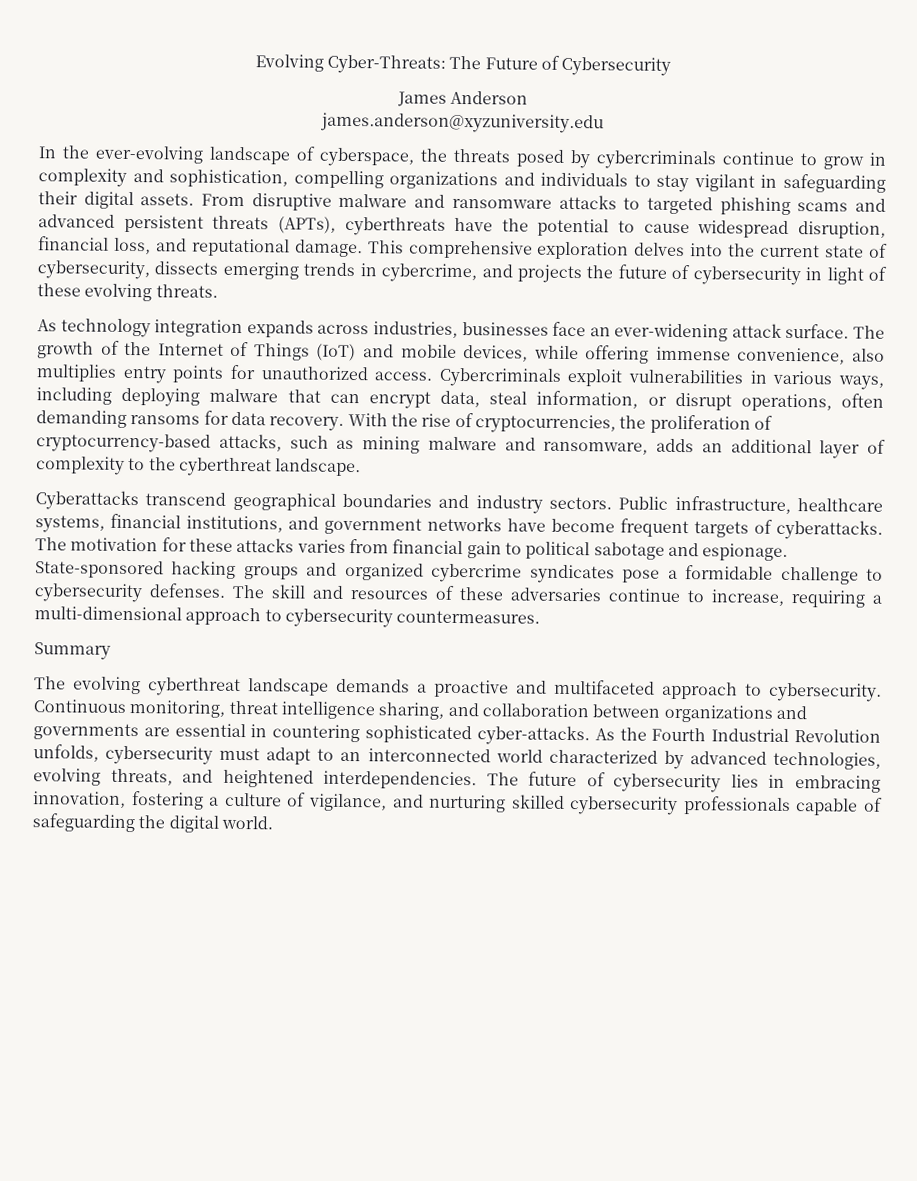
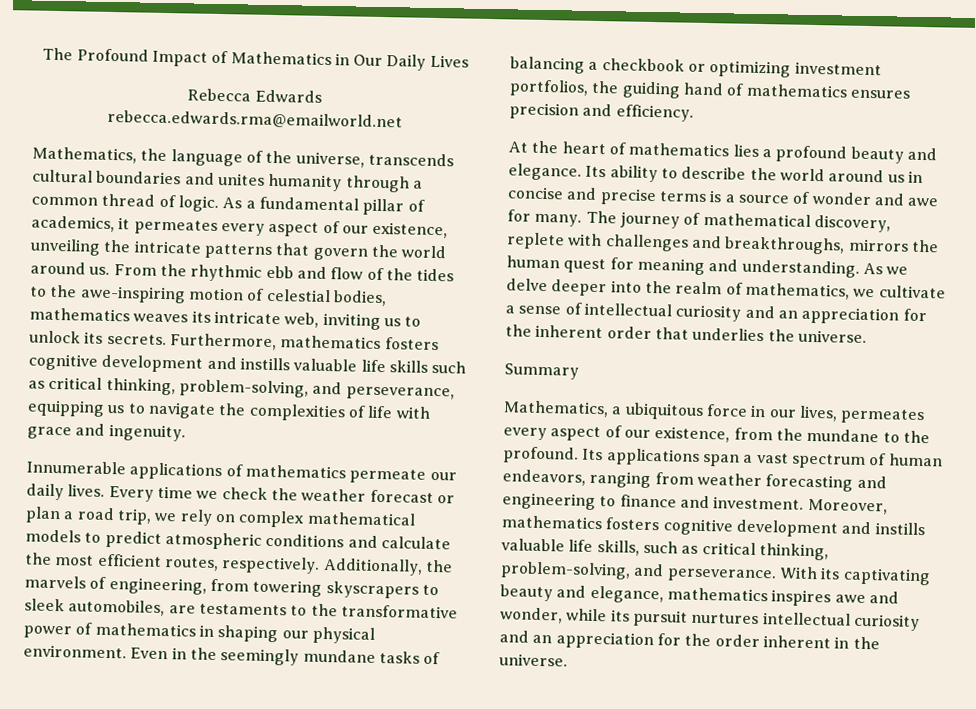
[254,54,672,76] [396,90,529,107] [320,112,604,134] [38,145,886,170] [38,168,886,193] [38,191,887,215] [38,214,886,239] [38,236,888,260] [37,260,888,286] [37,283,218,302] [37,318,886,342] [37,340,885,365] [36,364,884,390] [36,387,884,412] [36,410,773,434] [36,433,886,459] [36,456,362,477] [35,490,883,515] [35,513,883,540] [35,537,789,561] [35,560,884,585] [34,583,882,608] [34,606,541,628] [34,642,111,660] [34,676,882,702] [33,699,807,723] [33,723,882,746] [33,744,882,770] [33,768,881,793] [33,791,884,816] [32,813,273,833] Evolving Cyber-Threats: The Future of Cybersecurity // James Anderson // james.anderson@xyzuniversity.edu // In the ever-evolving landscape of cyberspace, the threats posed by cybercriminals continue to grow in complexity and sophistication, compelling organizations and individuals to stay vigilant in safeguarding their digital assets. From disruptive malware and ransomware attacks to targeted phishing scams and advanced persistent threats (APTs), cyberthreats have the potential to cause widespread disruption, financial loss, and reputational damage. This comprehensive exploration delves into the current state of cybersecurity, dissects emerging trends in cybercrime, and projects the future of cybersecurity in light of these evolving threats. // As technology integration expands across industries, businesses face an ever-widening attack surface. The growth of the Internet of Things (IoT) and mobile devices, while offering immense convenience, also multiplies entry points for unauthorized access. Cybercriminals exploit vulnerabilities in various ways, including deploying malware that can encrypt data, steal information, or disrupt operations, often demanding ransoms for data recovery. With the rise of cryptocurrencies, the proliferation of cryptocurrency-based attacks, such as mining malware and ransomware, adds an additional layer of complexity to the cyberthreat landscape. // Cyberattacks transcend geographical boundaries and industry sectors. Public infrastructure, healthcare systems, financial institutions, and government networks have become frequent targets of cyberattacks. The motivation for these attacks varies from financial gain to political sabotage and espionage. State-sponsored hacking groups and organized cybercrime syndicates pose a formidable challenge to cybersecurity defenses. The skill and resources of these adversaries continue to increase, requiring a multi-dimensional approach to cybersecurity countermeasures. // Summary // The evolving cyberthreat landscape demands a proactive and multifaceted approach to cybersecurity. Continuous monitoring, threat intelligence sharing, and collaboration between organizations and governments are essential in countering sophisticated cyber-attacks. As the Fourth Industrial Revolution unfolds, cybersecurity must adapt to an interconnected world characterized by advanced technologies, evolving threats, and heightened interdependencies. The future of cybersecurity lies in embracing innovation, fostering a culture of vigilance, and nurturing skilled cybersecurity professionals capable of safeguarding the digital world. -> [42,47,469,71] [187,88,322,103] [106,109,403,130] [32,146,454,168] [32,169,423,193] [31,193,425,216] [31,215,449,239] [30,238,447,261] [30,261,455,282] [29,284,387,307] [29,307,422,331] [29,330,439,351] [28,353,467,374] [28,376,455,401] [27,399,431,422] [27,423,186,442] [26,460,457,484] [26,483,455,504] [25,506,416,528] [25,529,451,550] [25,552,453,576] [24,575,439,599] [24,598,458,619] [23,622,375,644] [23,644,441,666] [510,56,882,78] [509,79,910,99] [509,102,694,122] [508,140,937,164] [508,163,923,184] [507,186,939,207] [507,209,891,233] [506,232,939,255] [506,255,909,278] [506,278,946,300] [505,302,927,325] [505,324,867,343] [504,363,579,380] [503,400,926,425] [503,425,930,444] [503,446,943,469] [502,469,887,492] [502,492,888,515] [501,515,925,538] [501,538,829,561] [500,561,931,586] [500,584,899,607] [500,607,920,632] [499,630,880,650] [499,653,568,667] The Profound Impact of Mathematics in Our Daily Lives // Rebecca Edwards // rebecca.edwards.rma@emailworld.net // Mathematics, the language of the universe, transcends cultural boundaries and unites humanity through a common thread of logic. As a fundamental pillar of academics, it permeates every aspect of our existence, unveiling the intricate patterns that govern the world around us. From the rhythmic ebb and flow of the tides to the awe-inspiring motion of celestial bodies, mathematics weaves its intricate web, inviting us to unlock its secrets. Furthermore, mathematics fosters cognitive development and instills valuable life skills such as critical thinking, problem-solving, and perseverance, equipping us to navigate the complexities of life with grace and ingenuity. // Innumerable applications of mathematics permeate our daily lives. Every time we check the weather forecast or plan a road trip, we rely on complex mathematical models to predict atmospheric conditions and calculate the most efficient routes, respectively. Additionally, the marvels of engineering, from towering skyscrapers to sleek automobiles, are testaments to the transformative power of mathematics in shaping our physical environment. Even in the seemingly mundane tasks of balancing a checkbook or optimizing investment portfolios, the guiding hand of mathematics ensures precision and efficiency. // At the heart of mathematics lies a profound beauty and elegance. Its ability to describe the world around us in concise and precise terms is a source of wonder and awe for many. The journey of mathematical discovery, replete with challenges and breakthroughs, mirrors the human quest for meaning and understanding. As we delve deeper into the realm of mathematics, we cultivate a sense of intellectual curiosity and an appreciation for the inherent order that underlies the universe. // Summary // Mathematics, a ubiquitous force in our lives, permeates every aspect of our existence, from the mundane to the profound. Its applications span a vast spectrum of human endeavors, ranging from weather forecasting and engineering to finance and investment. Moreover, mathematics fosters cognitive development and instills valuable life skills, such as critical thinking, problem-solving, and perseverance. With its captivating beauty and elegance, mathematics inspires awe and wonder, while its pursuit nurtures intellectual curiosity and an appreciation for the order inherent in the universe.

